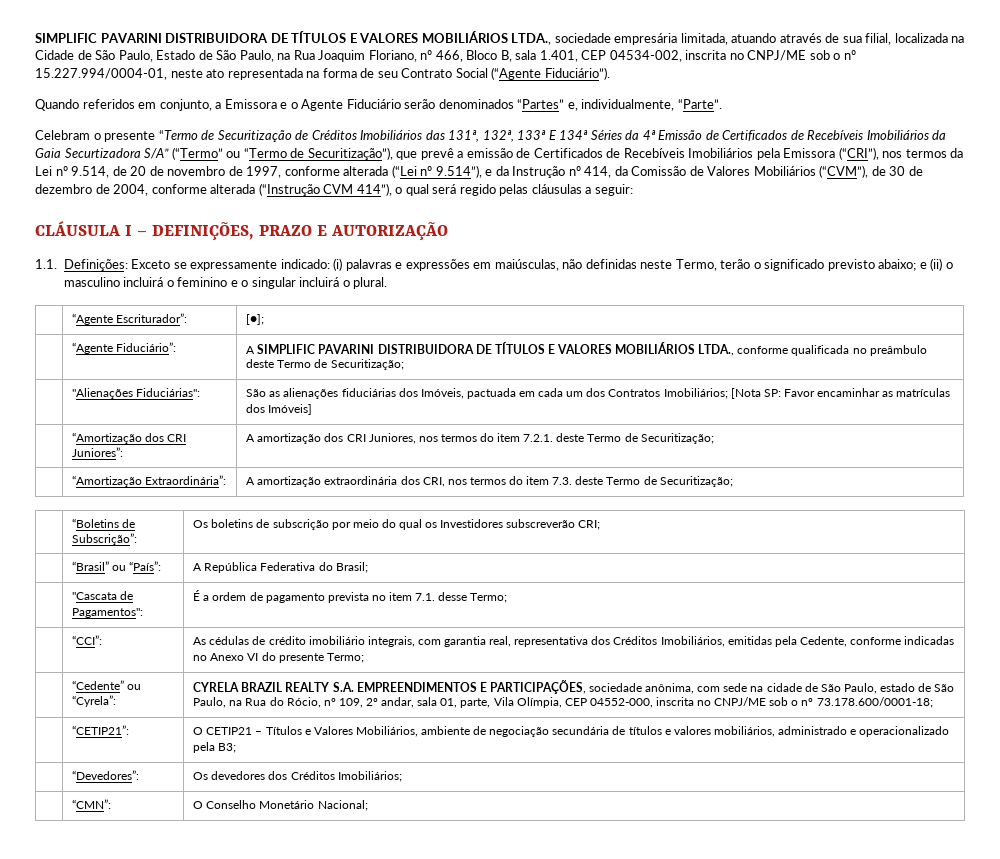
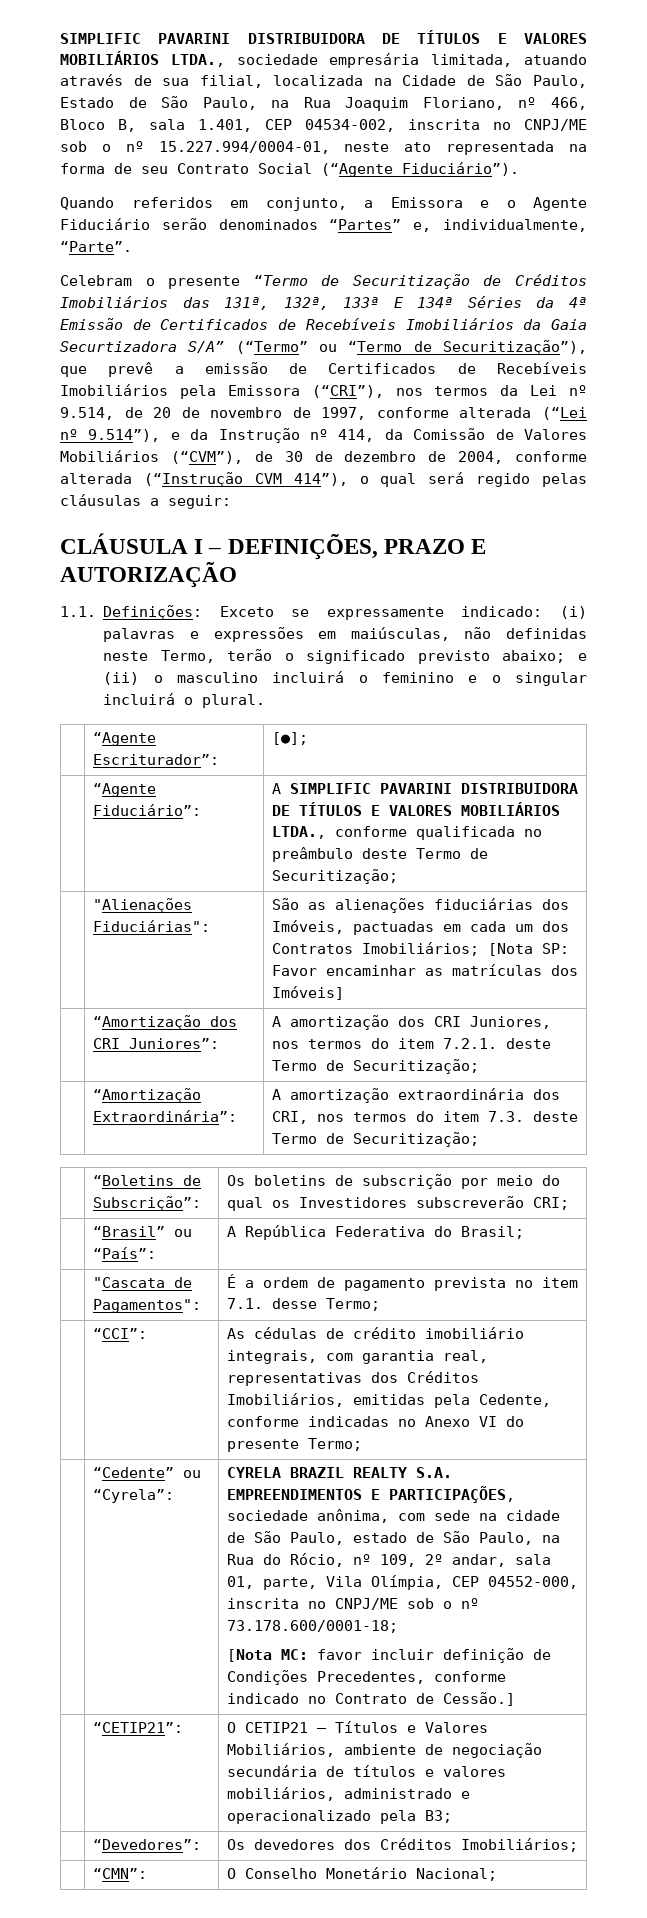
[466,388,516,399] pactuada -> [352,921,434,935] pactuadas
[514,636,589,647] representativa -> [226,1372,362,1386] representativas
(933, 702) none -> [226,1648,551,1663] [226,1670,506,1685] [226,1692,515,1706] // [Nota MC: favor incluir definição de Condições Precedentes, conforme indicado no Contrato de Cessão.]

